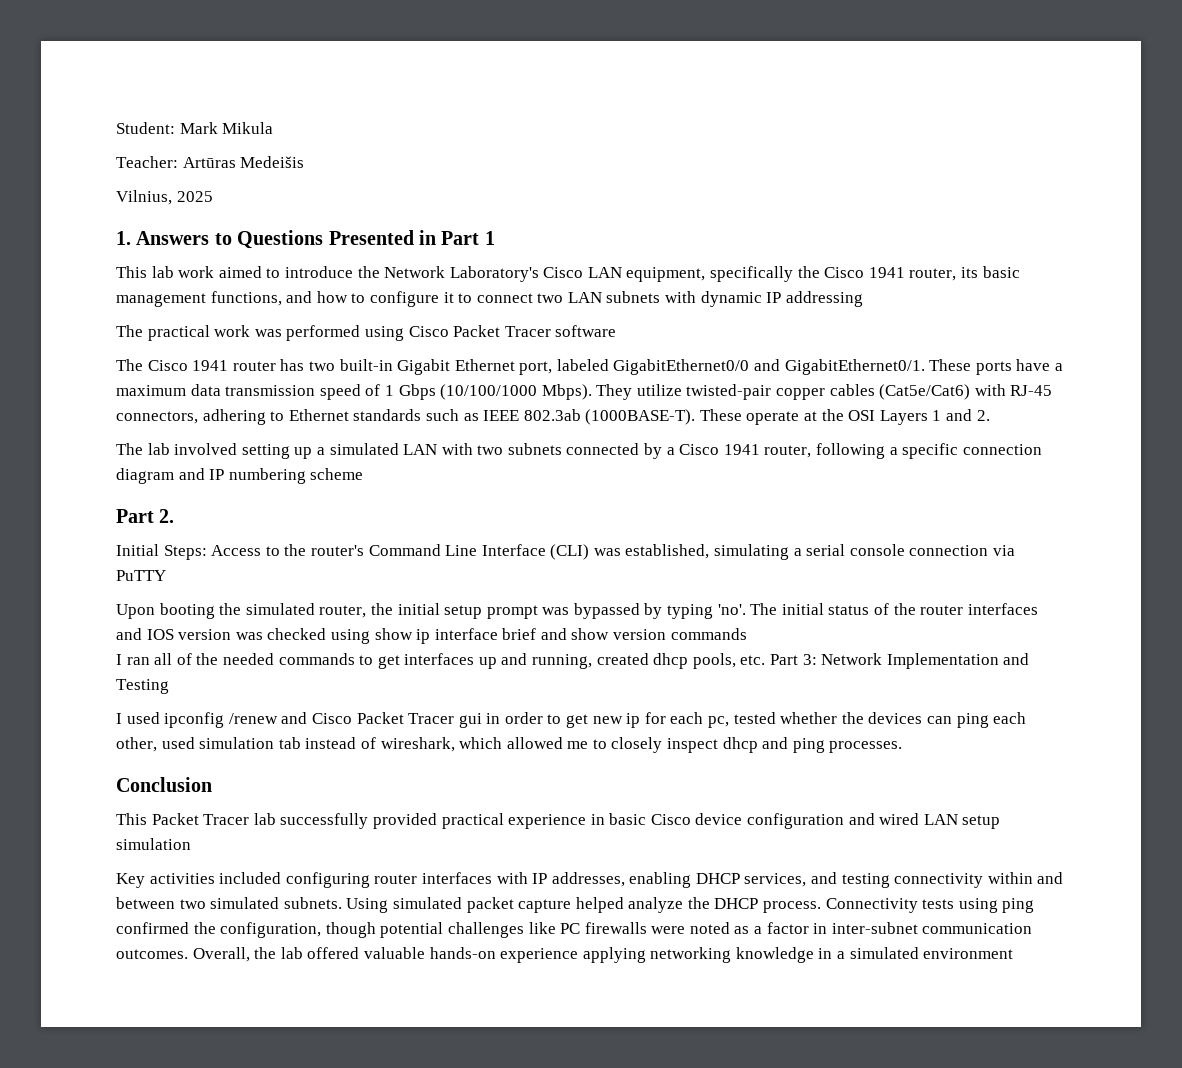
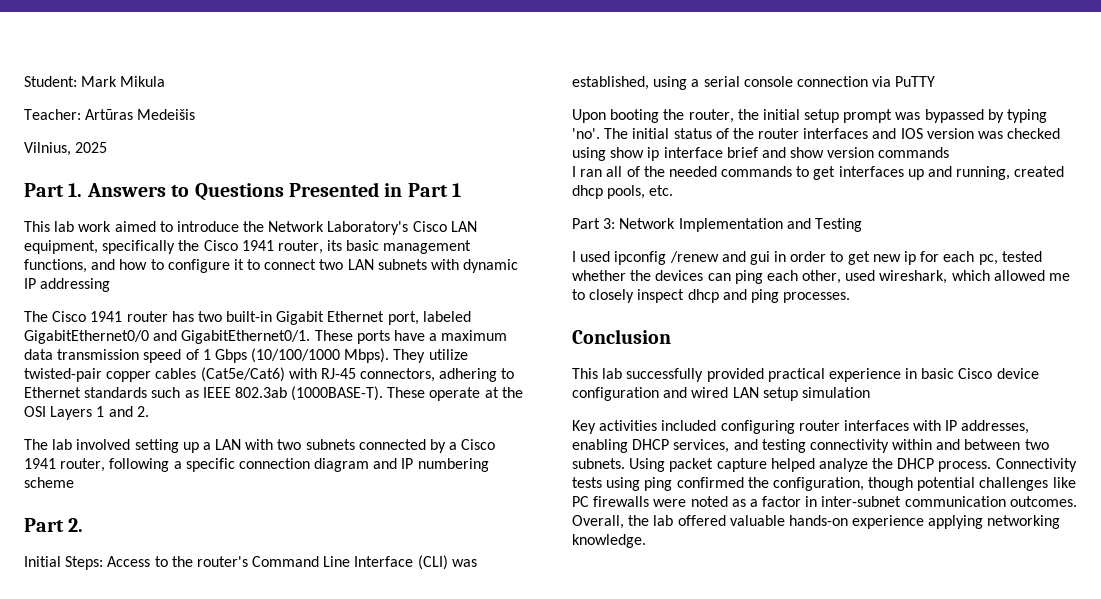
(213, 196) none -> [24,183,64,197] Part
[116,325,617,341] // The practical work was performed using Cisco Packet Tracer software -> (111, 285) none
[329,443,399,455] simulated -> (211, 446) none
[714,544,790,560] simulating -> [653,76,688,90] using
[245,603,315,615] simulated -> (685, 114) none
(766, 660) none -> (674, 190) //
[311,712,455,724] Cisco Packet Tracer -> (746, 256) none
[199,737,376,749] simulation tab instead of -> (876, 275) none
[151,813,250,825] Packet Tracer -> (598, 373) none
[210,897,280,909] simulated -> (1049, 444) none
[392,897,462,909] simulated -> (666, 465) none
[735,947,1014,963] knowledge in a simulated environment -> [572,534,646,548] knowledge.

